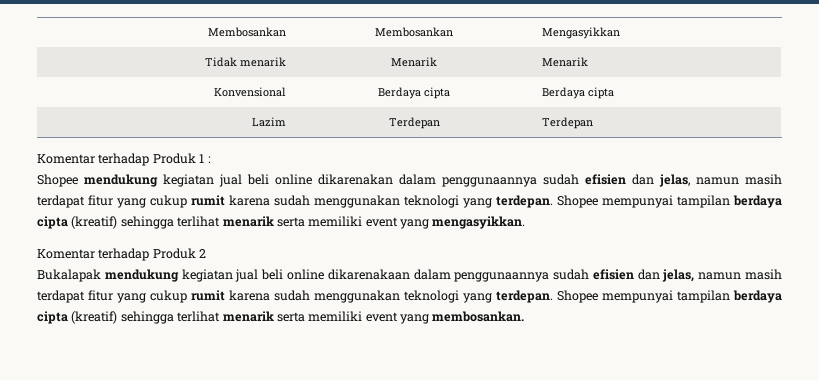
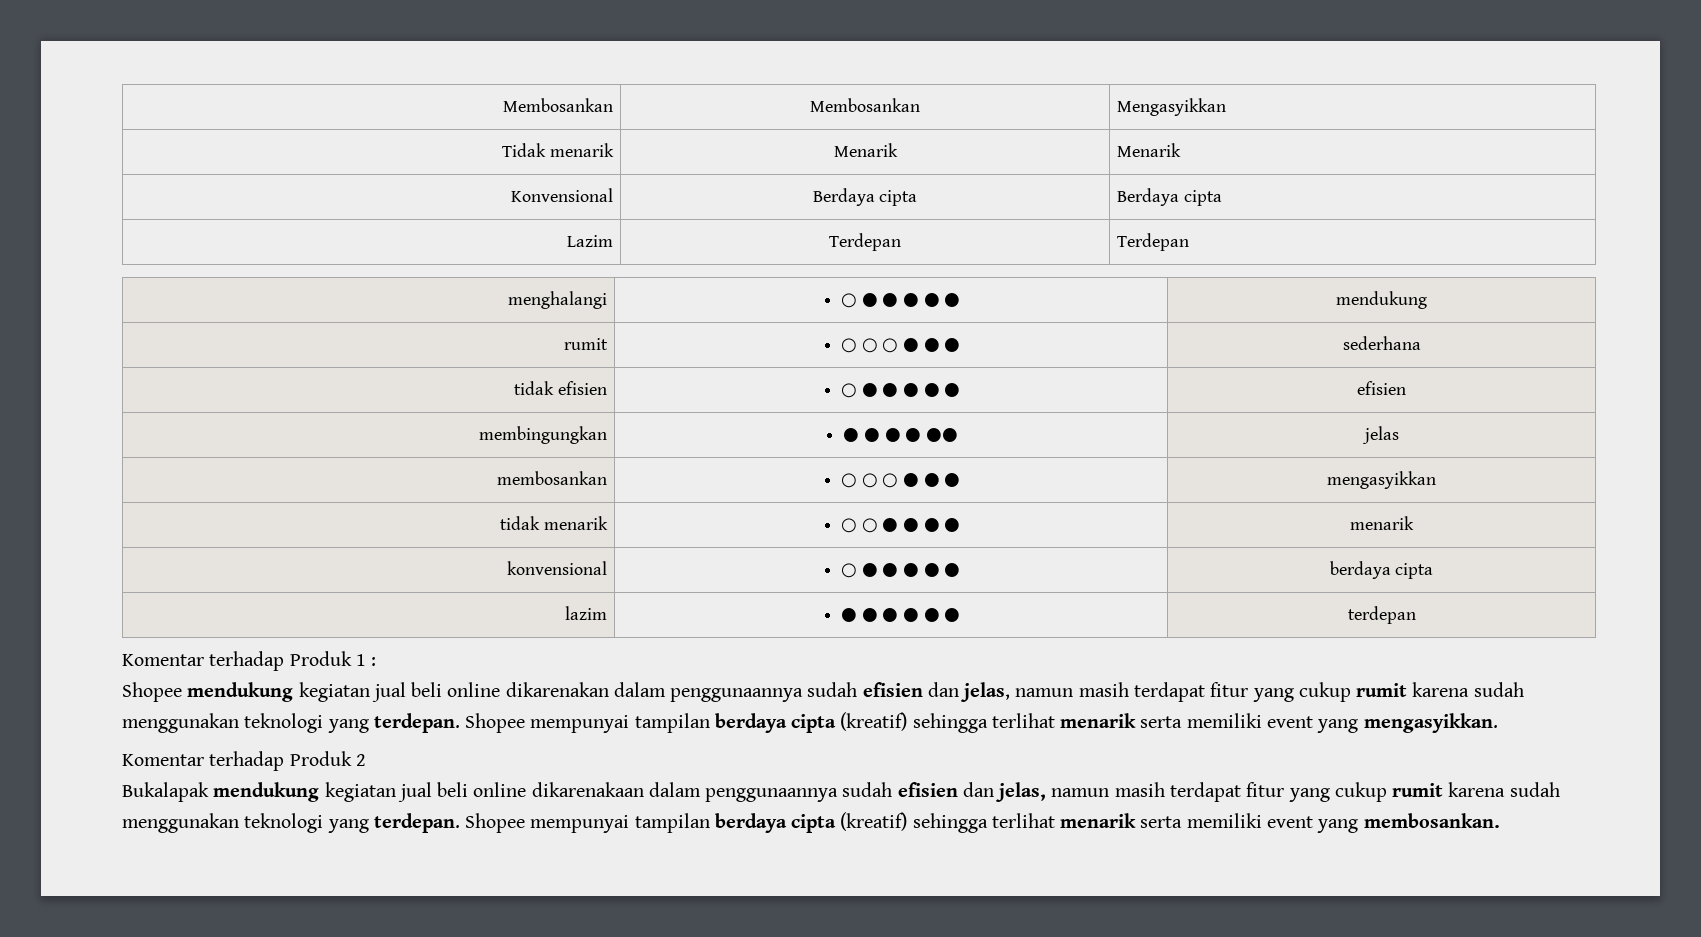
(593, 123) none -> [507,291,607,309] [840,293,961,308] [1336,291,1427,309] [563,338,608,350] [840,338,961,353] [1342,336,1421,350] [514,381,607,395] [840,383,961,398] [1357,381,1406,395] [478,426,607,444] [843,428,959,442] [1361,426,1399,444] [496,471,607,485] [840,473,961,488] [1327,471,1436,489] [500,516,608,530] [840,518,961,533] [1350,516,1414,530] [506,561,607,575] [840,563,961,578] [1329,561,1434,579] [564,606,607,620] [840,608,961,622] [1347,606,1416,624] // menghalangi | ○ ● ● ● ● ● | mendukung // rumit | ○ ○ ○ ● ● ● | sederhana // tidak efisien | ○ ● ● ● ● ● | efisien // membingungkan | ● ● ● ● ●● | jelas // membosankan | ○ ○ ○ ● ● ● | mengasyikkan // tidak menarik | ○ ○ ● ● ● ● | menarik // konvensional | ○ ● ● ● ● ● | berdaya cipta // lazim | ● ● ● ● ● ● | terdepan

